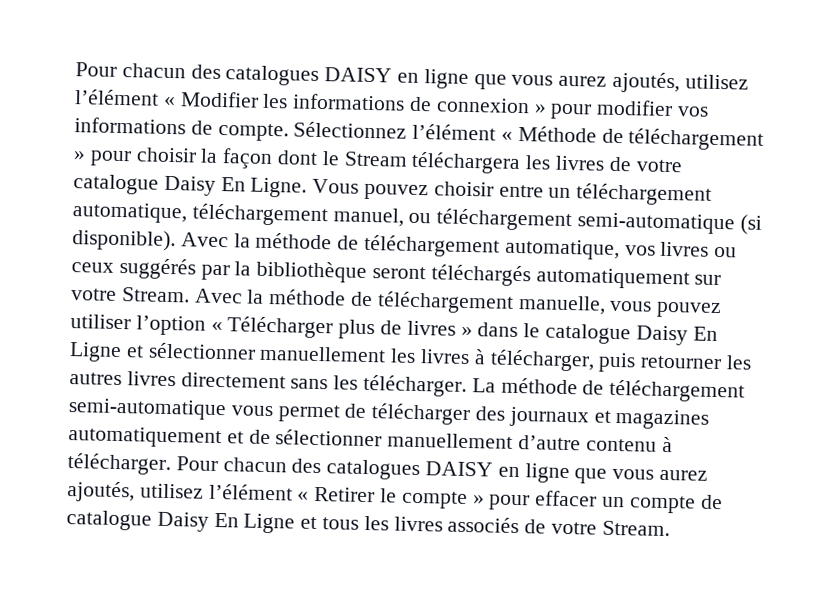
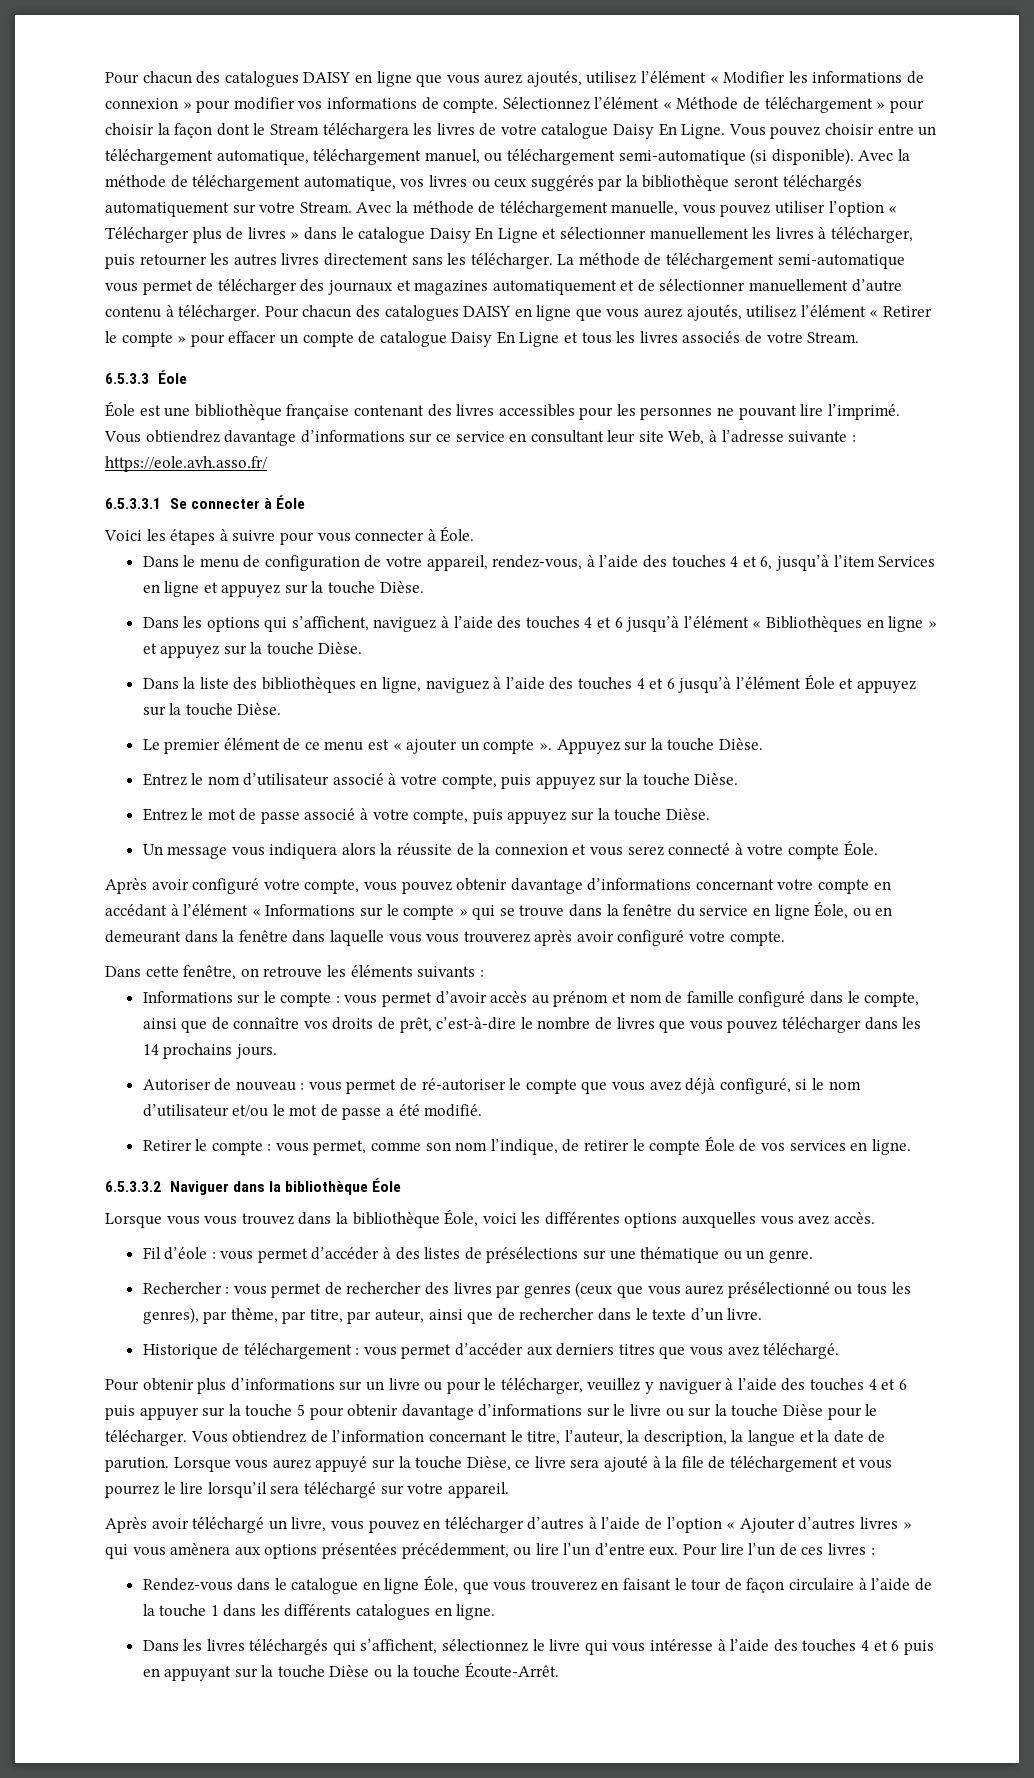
(670, 528) none -> [105,370,187,384] [105,401,900,420] [104,430,856,446] [105,456,267,472] [105,495,306,509] [104,526,475,545] [142,555,936,571] [142,581,424,597] [142,616,937,632] [142,642,363,658] [142,674,916,693] [142,703,282,716] [142,738,763,754] [142,773,739,789] [142,808,710,824] [142,840,878,859] [105,878,891,894] [105,901,893,920] [105,930,785,946] [105,965,484,980] [142,991,920,1007] [142,1017,922,1033] [142,1043,277,1059] [142,1078,861,1094] [142,1104,483,1120] [142,1136,911,1155] [105,1178,402,1195] [105,1209,875,1228] [142,1247,813,1263] [142,1281,911,1298] [142,1307,763,1324] [142,1343,840,1359] [105,1378,907,1394] [105,1404,878,1420] [105,1430,886,1446] [105,1456,893,1472] [105,1482,509,1498] [105,1517,912,1533] [105,1543,875,1559] [142,1575,932,1594] [142,1604,496,1620] [142,1639,934,1655] [142,1662,559,1681] // 6.5.3.3 Éole // Éole est une bibliothèque française contenant des livres accessibles pour les personnes ne pouvant lire l’imprimé. Vous obtiendrez davantage d’informations sur ce service en consultant leur site Web, à l’adresse suivante : https://eole.avh.asso.fr/ // 6.5.3.3.1 Se connecter à Éole // Voici les étapes à suivre pour vous connecter à Éole. // Dans le menu de configuration de votre appareil, rendez-vous, à l’aide des touches 4 et 6, jusqu’à l’item Services en ligne et appuyez sur la touche Dièse. // Dans les options qui s’affichent, naviguez à l’aide des touches 4 et 6 jusqu’à l’élément « Bibliothèques en ligne » et appuyez sur la touche Dièse. // Dans la liste des bibliothèques en ligne, naviguez à l’aide des touches 4 et 6 jusqu’à l’élément Éole et appuyez sur la touche Dièse. // Le premier élément de ce menu est « ajouter un compte ». Appuyez sur la touche Dièse. // Entrez le nom d’utilisateur associé à votre compte, puis appuyez sur la touche Dièse. // Entrez le mot de passe associé à votre compte, puis appuyez sur la touche Dièse. // Un message vous indiquera alors la réussite de la connexion et vous serez connecté à votre compte Éole. // Après avoir configuré votre compte, vous pouvez obtenir davantage d’informations concernant votre compte en accédant à l’élément « Informations sur le compte » qui se trouve dans la fenêtre du service en ligne Éole, ou en demeurant dans la fenêtre dans laquelle vous vous trouverez après avoir configuré votre compte. // Dans cette fenêtre, on retrouve les éléments suivants : // Informations sur le compte : vous permet d’avoir accès au prénom et nom de famille configuré dans le compte, ainsi que de connaître vos droits de prêt, c’est-à-dire le nombre de livres que vous pouvez télécharger dans les 14 prochains jours. // Autoriser de nouveau : vous permet de ré-autoriser le compte que vous avez déjà configuré, si le nom d’utilisateur et/ou le mot de passe a été modifié. // Retirer le compte : vous permet, comme son nom l’indique, de retirer le compte Éole de vos services en ligne. // 6.5.3.3.2 Naviguer dans la bibliothèque Éole // Lorsque vous vous trouvez dans la bibliothèque Éole, voici les différentes options auxquelles vous avez accès. // Fil d’éole : vous permet d’accéder à des listes de présélections sur une thématique ou un genre. // Rechercher : vous permet de rechercher des livres par genres (ceux que vous aurez présélectionné ou tous les genres), par thème, par titre, par auteur, ainsi que de rechercher dans le texte d’un livre. // Historique de téléchargement : vous permet d’accéder aux derniers titres que vous avez téléchargé. // Pour obtenir plus d’informations sur un livre ou pour le télécharger, veuillez y naviguer à l’aide des touches 4 et 6 puis appuyer sur la touche 5 pour obtenir davantage d’informations sur le livre ou sur la touche Dièse pour le télécharger. Vous obtiendrez de l’information concernant le titre, l’auteur, la description, la langue et la date de parution. Lorsque vous aurez appuyé sur la touche Dièse, ce livre sera ajouté à la file de téléchargement et vous pourrez le lire lorsqu’il sera téléchargé sur votre appareil. // Après avoir téléchargé un livre, vous pouvez en télécharger d’autres à l’aide de l’option « Ajouter d’autres livres » qui vous amènera aux options présentées précédemment, ou lire l’un d’entre eux. Pour lire l’un de ces livres : // Rendez-vous dans le catalogue en ligne Éole, que vous trouverez en faisant le tour de façon circulaire à l’aide de la touche 1 dans les différents catalogues en ligne. // Dans les livres téléchargés qui s’affichent, sélectionnez le livre qui vous intéresse à l’aide des touches 4 et 6 puis en appuyant sur la touche Dièse ou la touche Écoute-Arrêt.

